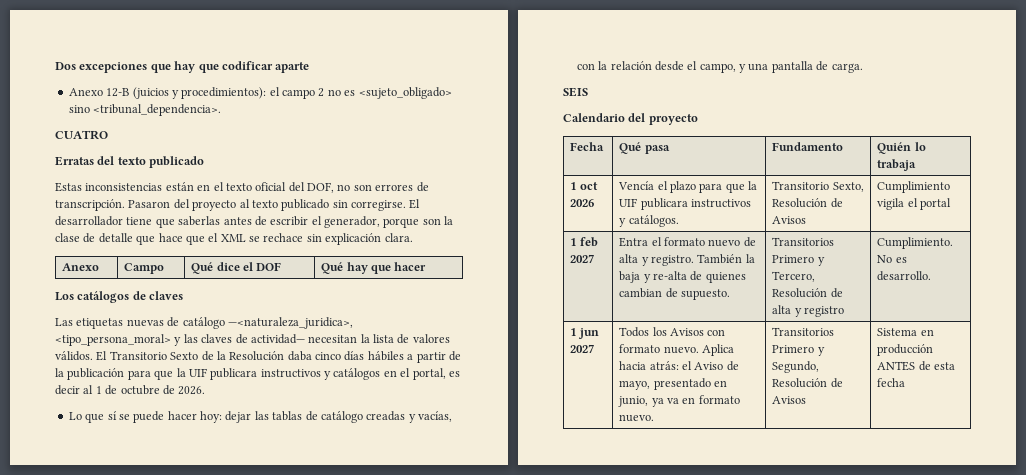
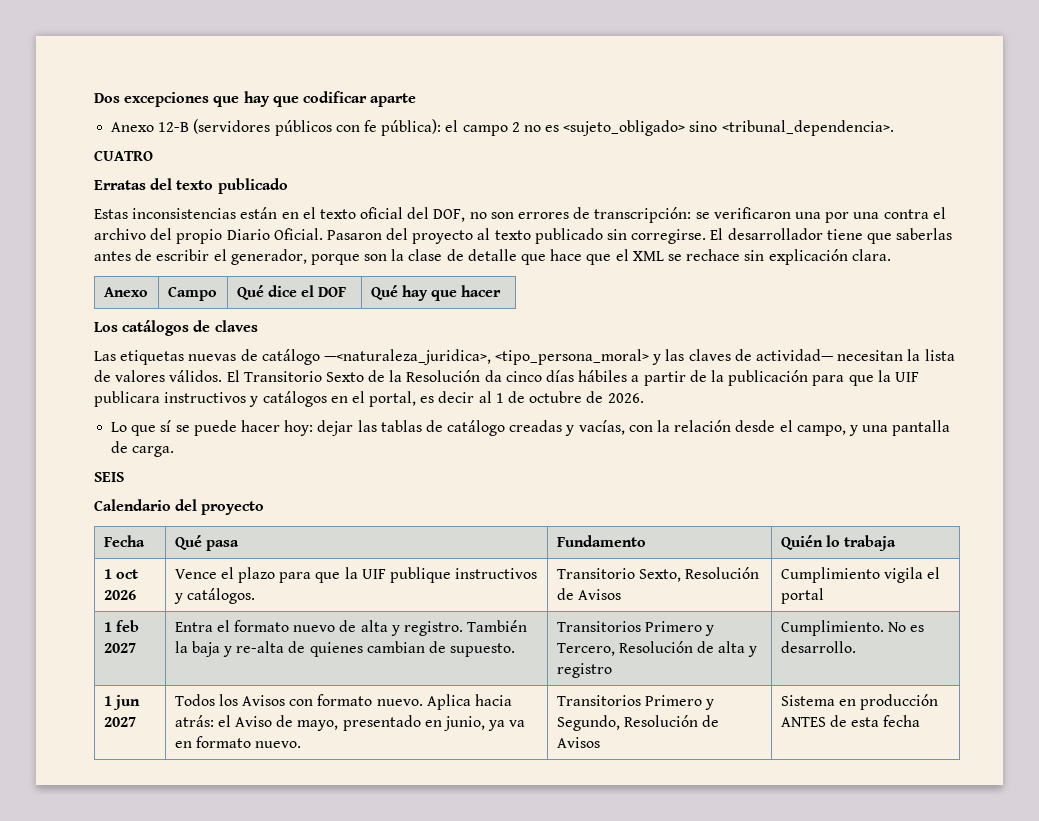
[132,87,267,99] (juicios y procedimientos): -> [193,119,442,136] (servidores públicos con fe pública):
[55,199,125,211] transcripción. -> [594,207,946,223] [94,228,323,244] transcripción: se verificaron una por una contra el archivo del propio Diario Oficial.
[287,351,312,361] daba -> [484,370,502,382] da
[618,181,655,190] Vencía -> [174,569,217,579] Vence
[640,198,688,210] publicara -> [389,567,451,583] publique

